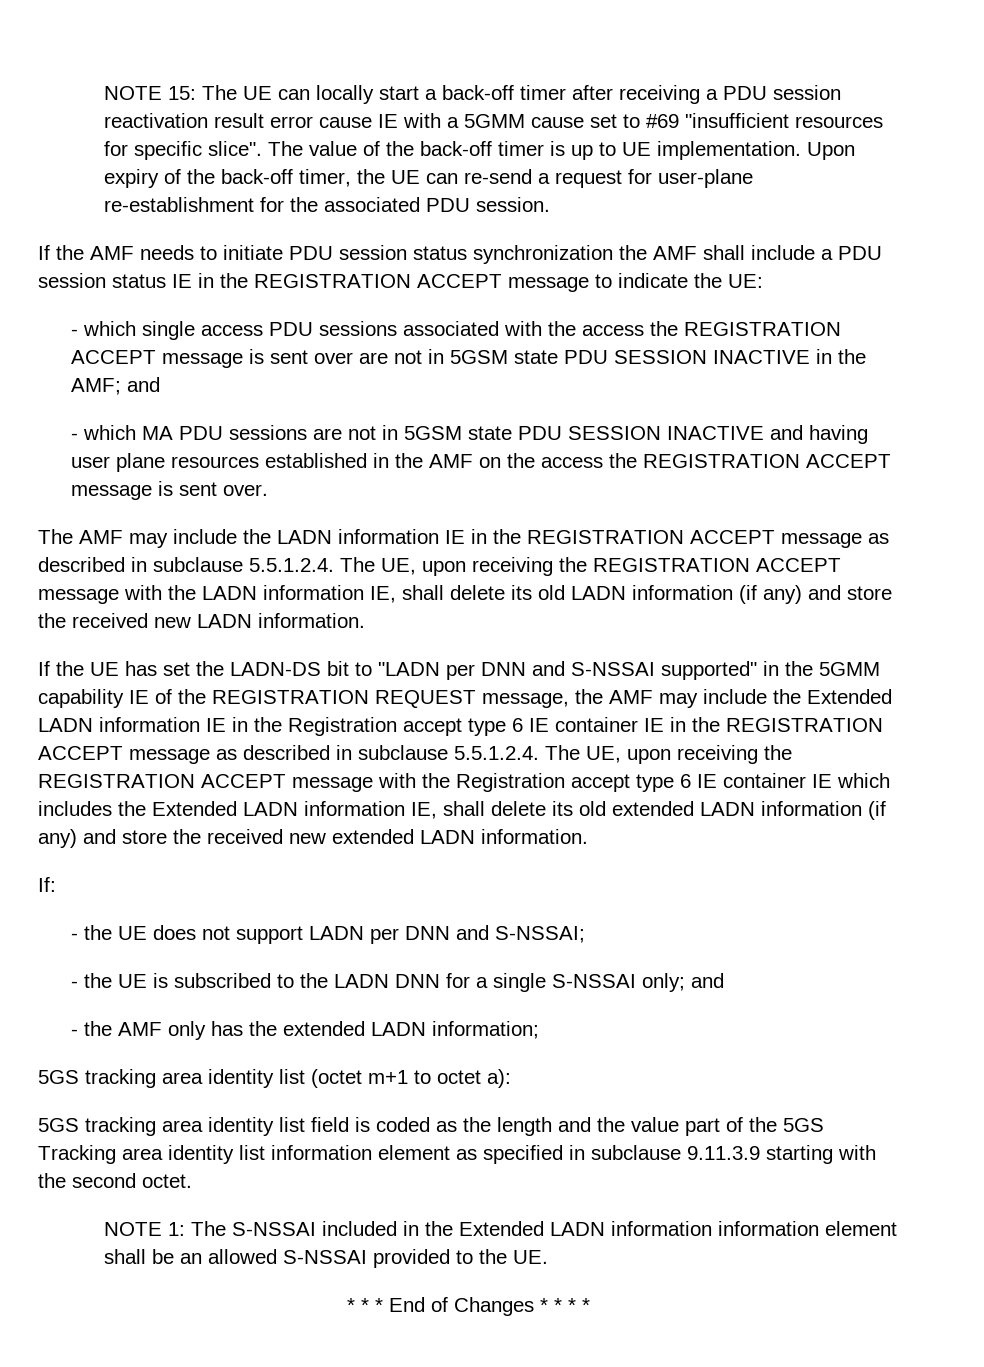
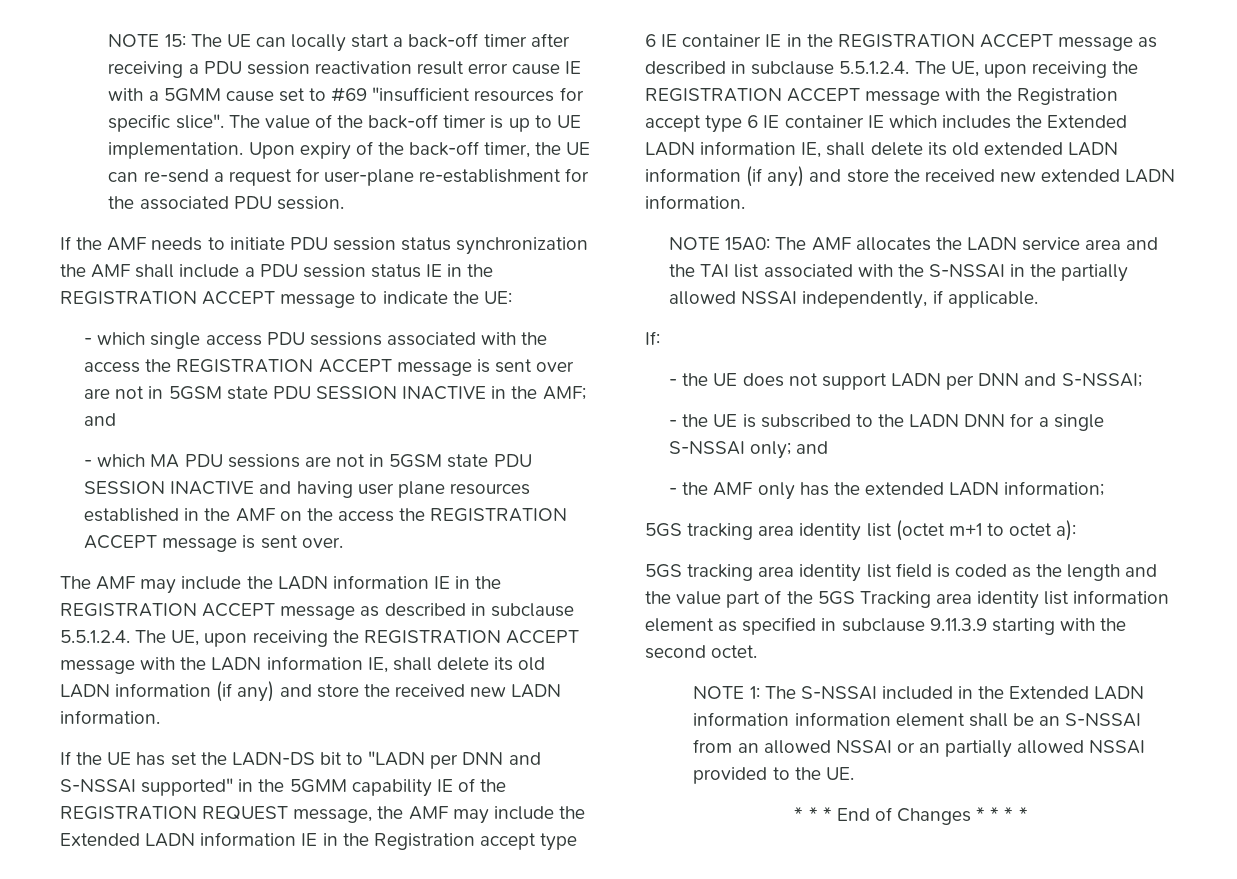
(588, 836) none -> [669,237,1159,251] [669,264,1129,282] [669,290,1038,309] // NOTE 15A0: The AMF allocates the LADN service area and the TAI list associated with the S-NSSAI in the partially allowed NSSAI independently, if applicable.
[208,1249,368,1264] allowed S-NSSAI -> [1065,713,1142,727] [693,739,1146,758] S-NSSAI from an allowed NSSAI or an partially allowed NSSAI

